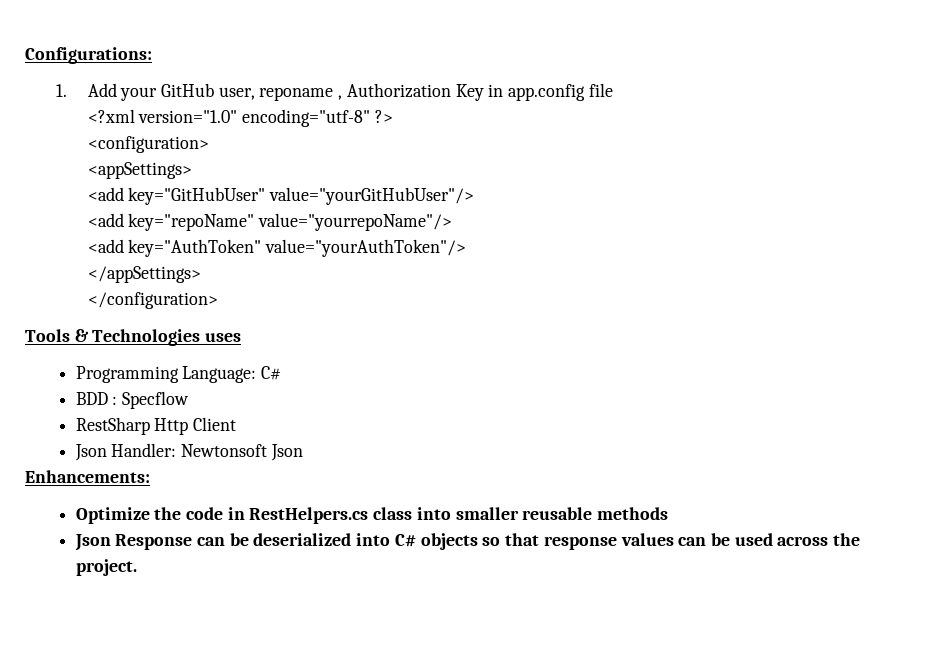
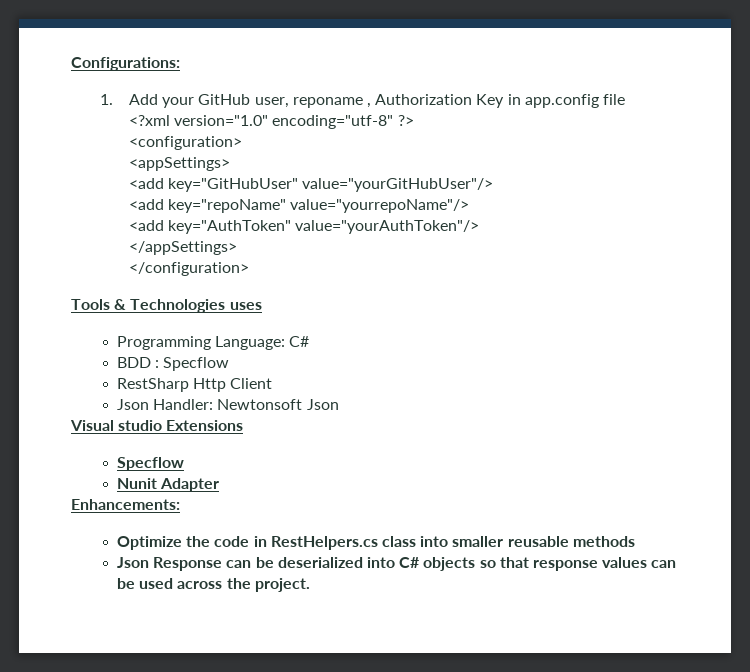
(303, 452) none -> [70,420,244,431] [117,457,185,471] [117,478,220,492] // Visual studio Extensions // Specflow // Nunit Adapter

